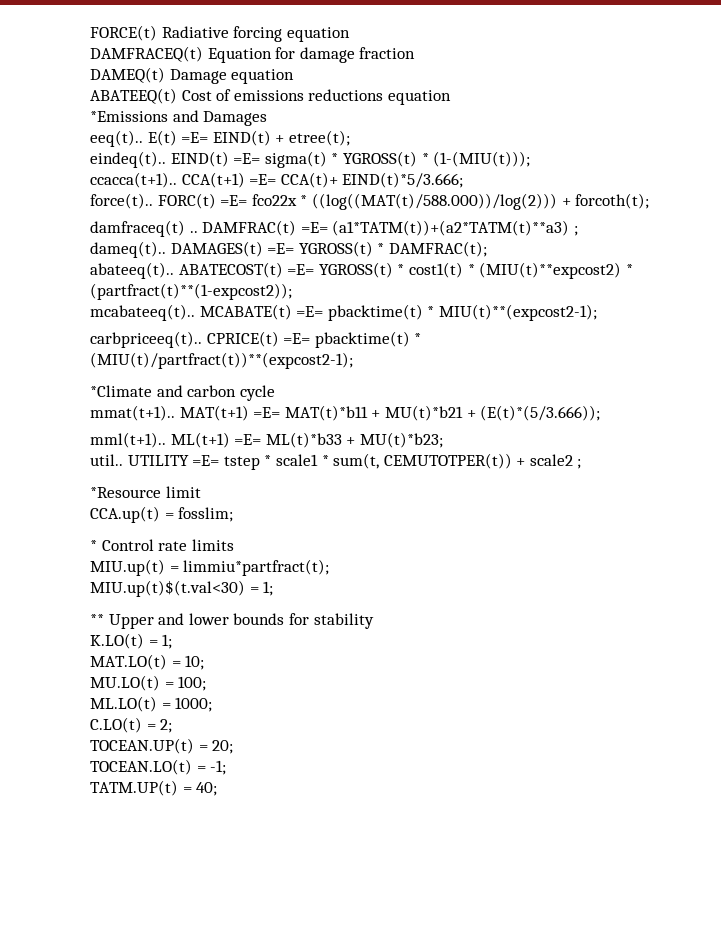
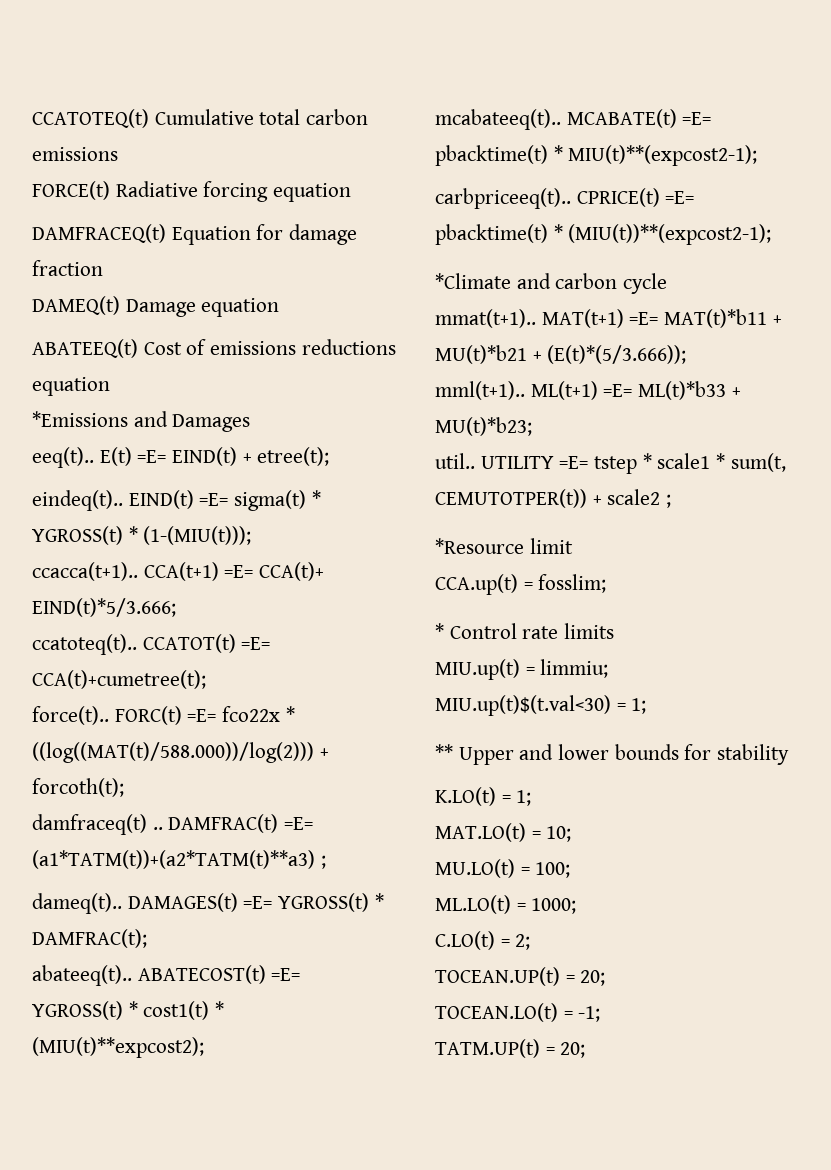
(90, 33) none -> [32,109,369,128] [32,147,118,161] CCATOTEQ(t) Cumulative total carbon emissions //
(464, 180) none -> [32,634,271,655] [32,670,206,689] // ccatoteq(t).. CCATOT(t) =E= CCA(t)+cumetree(t);
[479,262,633,279] [90,283,292,300] (MIU(t)**expcost2) * (partfract(t)**(1-expcost2)); -> [32,1037,204,1058] (MIU(t)**expcost2);
[90,352,353,369] (MIU(t)/partfract(t))**(expcost2-1); -> [568,224,772,245] (MIU(t))**(expcost2-1);
[183,559,330,576] limmiu*partfract(t); -> [540,659,609,678] limmiu;
[196,782,218,796] 40; -> [560,1042,586,1058] 20;

